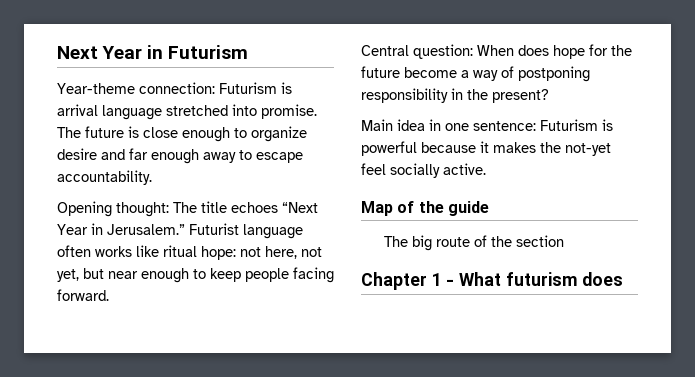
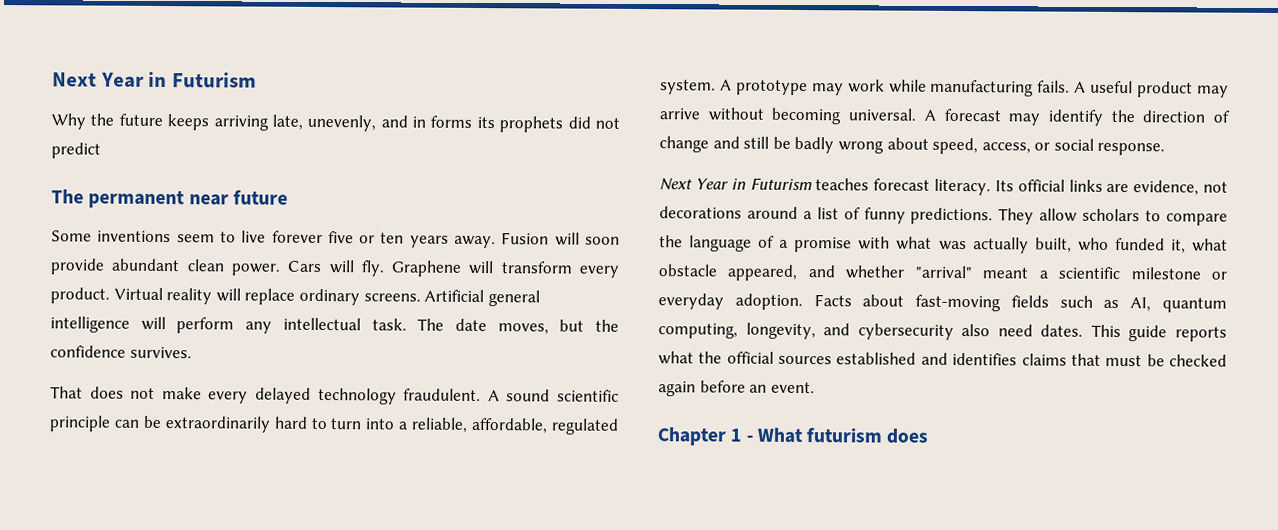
[57,82,292,94] [57,104,317,120] [57,126,307,142] [57,148,303,164] [57,170,152,185] [57,201,318,217] [57,223,303,239] [57,245,322,260] [57,267,334,283] [57,289,109,301] [361,44,632,59] [361,66,590,82] [361,88,549,103] [361,119,613,131] [361,141,611,156] [361,163,486,178] [361,201,489,216] [383,235,564,251] Year-theme connection: Futurism is arrival language stretched into promise. The future is close enough to organize desire and far enough away to escape accountability. // Opening thought: The title echoes “Next Year in Jerusalem.” Futurist language often works like ritual hope: not here, not yet, but near enough to keep people facing forward. // Central question: When does hope for the future become a way of postponing responsibility in the present? // Main idea in one sentence: Futurism is powerful because it makes the not-yet feel socially active. // Map of the guide // The big route of the section -> [51,113,620,133] [51,142,101,159] [51,189,288,209] [51,230,620,249] [50,258,619,278] [50,287,540,307] [50,316,619,335] [50,345,192,359] [50,386,620,405] [49,415,620,435] [660,79,1229,98] [659,107,1230,126] [659,136,1166,156] [659,177,1228,196] [659,206,1228,226] [659,235,1228,254] [658,264,1227,281] [658,293,1227,313] [658,322,1227,342] [658,351,1227,367] [658,380,815,397] Why the future keeps arriving late, unevenly, and in forms its prophets did not predict // The permanent near future // Some inventions seem to live forever five or ten years away. Fusion will soon provide abundant clean power. Cars will fly. Graphene will transform every product. Virtual reality will replace ordinary screens. Artificial general intelligence will perform any intellectual task. The date moves, but the confidence survives. // That does not make every delayed technology fraudulent. A sound scientific principle can be extraordinarily hard to turn into a reliable, affordable, regulated system. A prototype may work while manufacturing fails. A useful product may arrive without becoming universal. A forecast may identify the direction of change and still be badly wrong about speed, access, or social response. // Next Year in Futurism teaches forecast literacy. Its official links are evidence, not decorations around a list of funny predictions. They allow scholars to compare the language of a promise with what was actually built, who funded it, what obstacle appeared, and whether "arrival" meant a scientific milestone or everyday adoption. Facts about fast-moving fields such as AI, quantum computing, longevity, and cybersecurity also need dates. This guide reports what the official sources established and identifies claims that must be checked again before an event.

